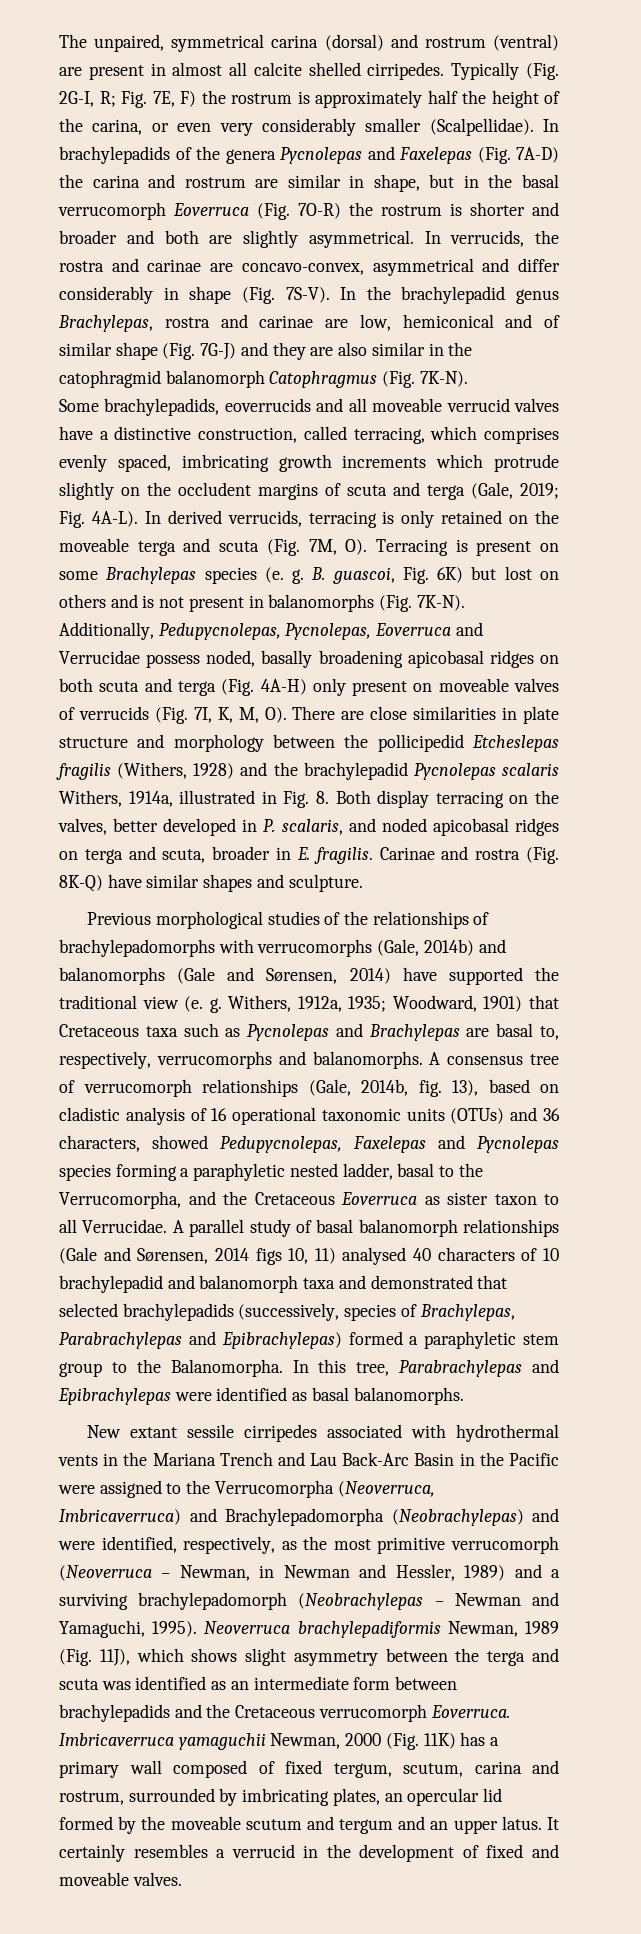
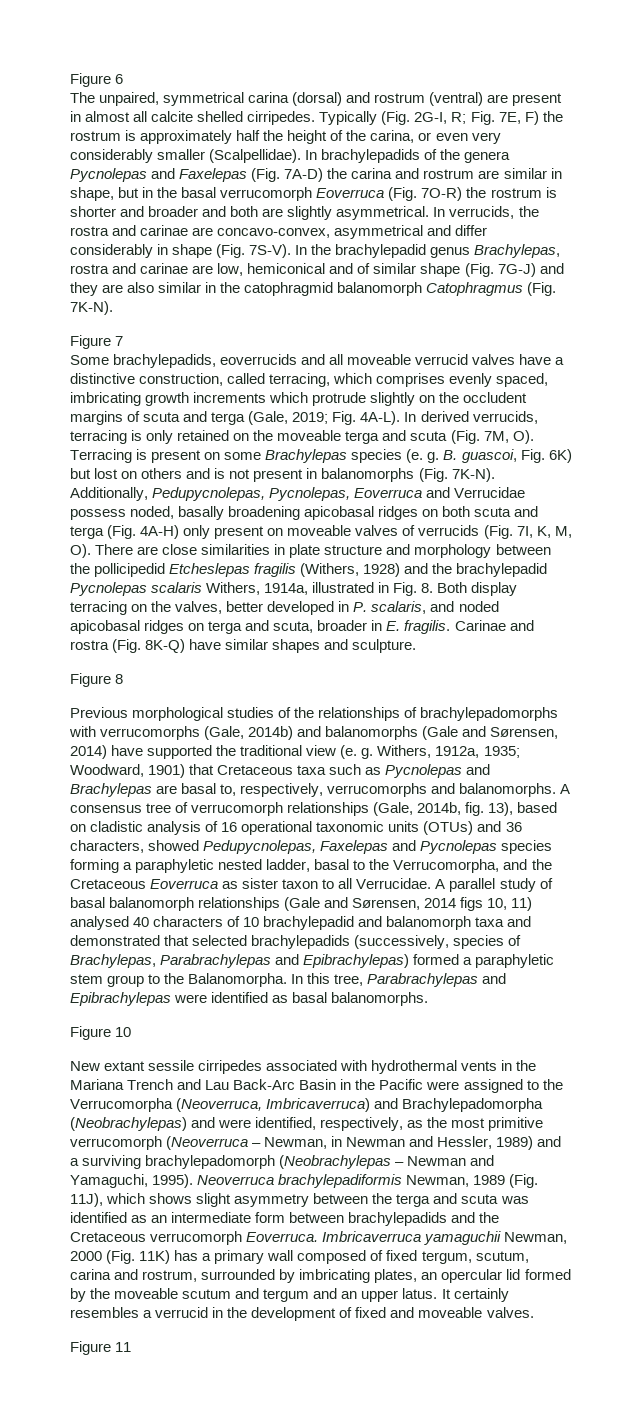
(59, 41) none -> [70,73,124,87] Figure 6 //
(468, 379) none -> [70,335,124,349] // Figure 7
(363, 883) none -> [70,673,124,687] // Figure 8
(464, 1396) none -> [70,1026,132,1040] // Figure 10
(182, 1879) none -> [70,1341,132,1355] // Figure 11

